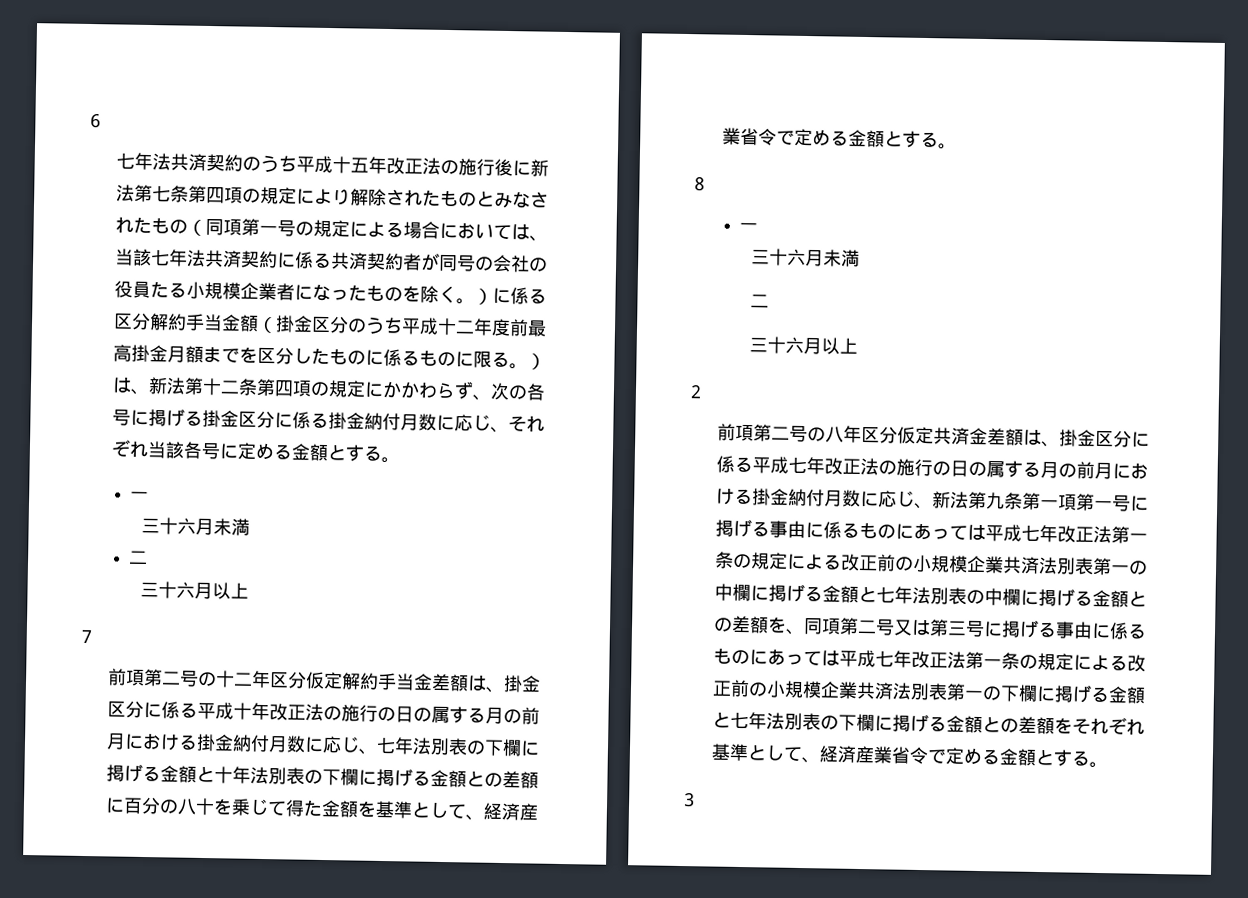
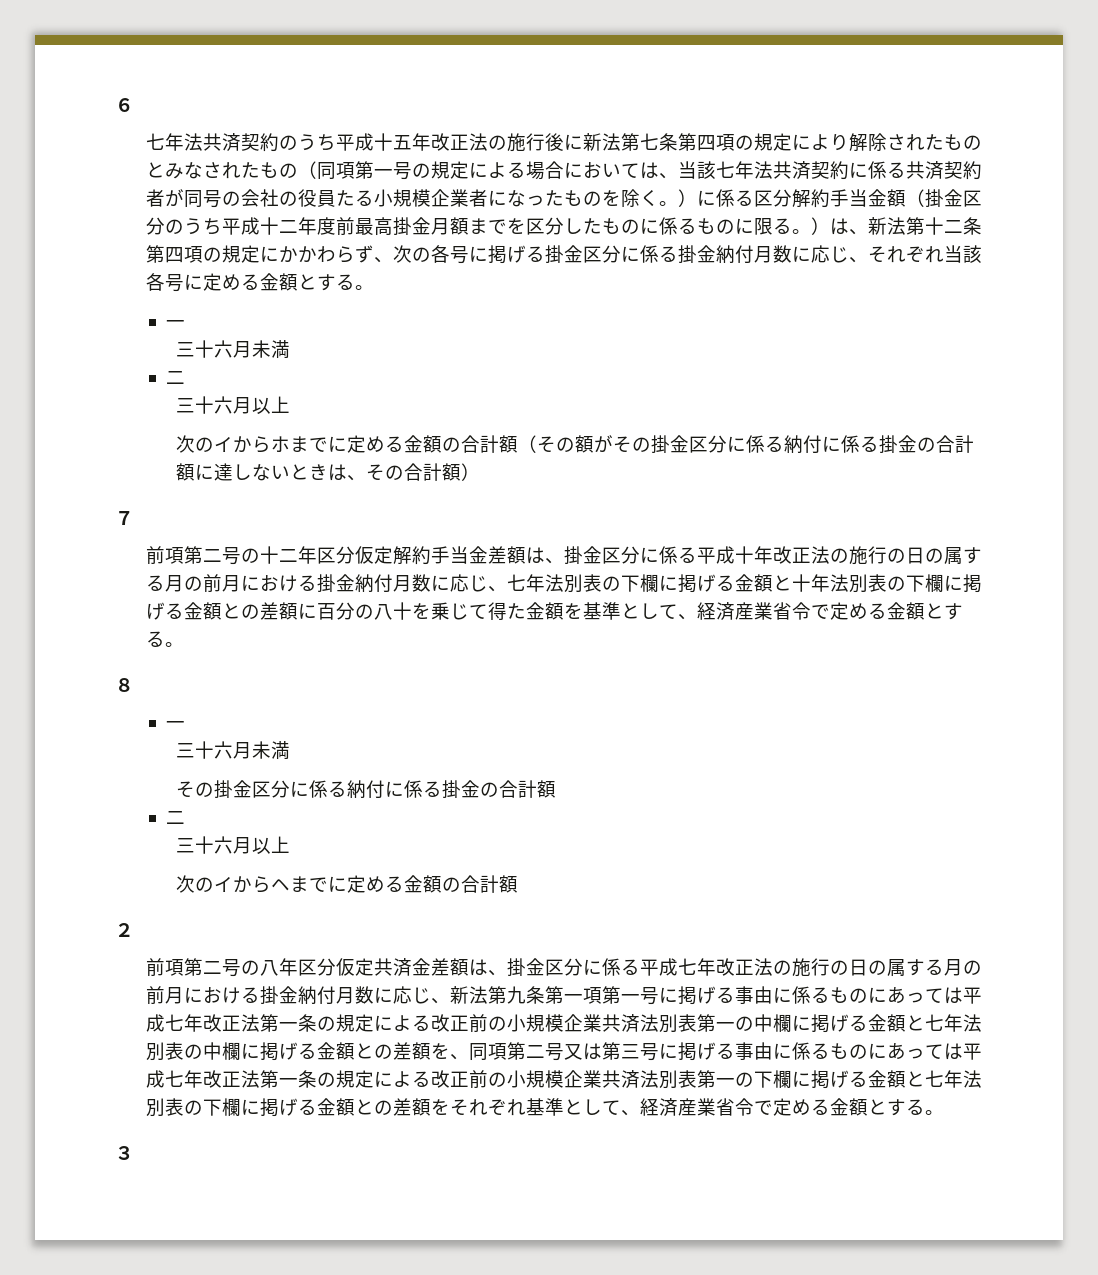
(250, 590) none -> [176,435,975,454] [176,463,481,481] // 次のイからホまでに定める金額の合計額（その額がその掛金区分に係る納付に係る掛金の合計額に達しないときは、その合計額）
[750,294,770,308] [749,336,859,355] 二 // 三十六月以上 -> [176,780,557,799] [165,811,185,824] [176,836,291,854] [176,875,519,893] その掛金区分に係る納付に係る掛金の合計額 // 二 // 三十六月以上 // 次のイからヘまでに定める金額の合計額

